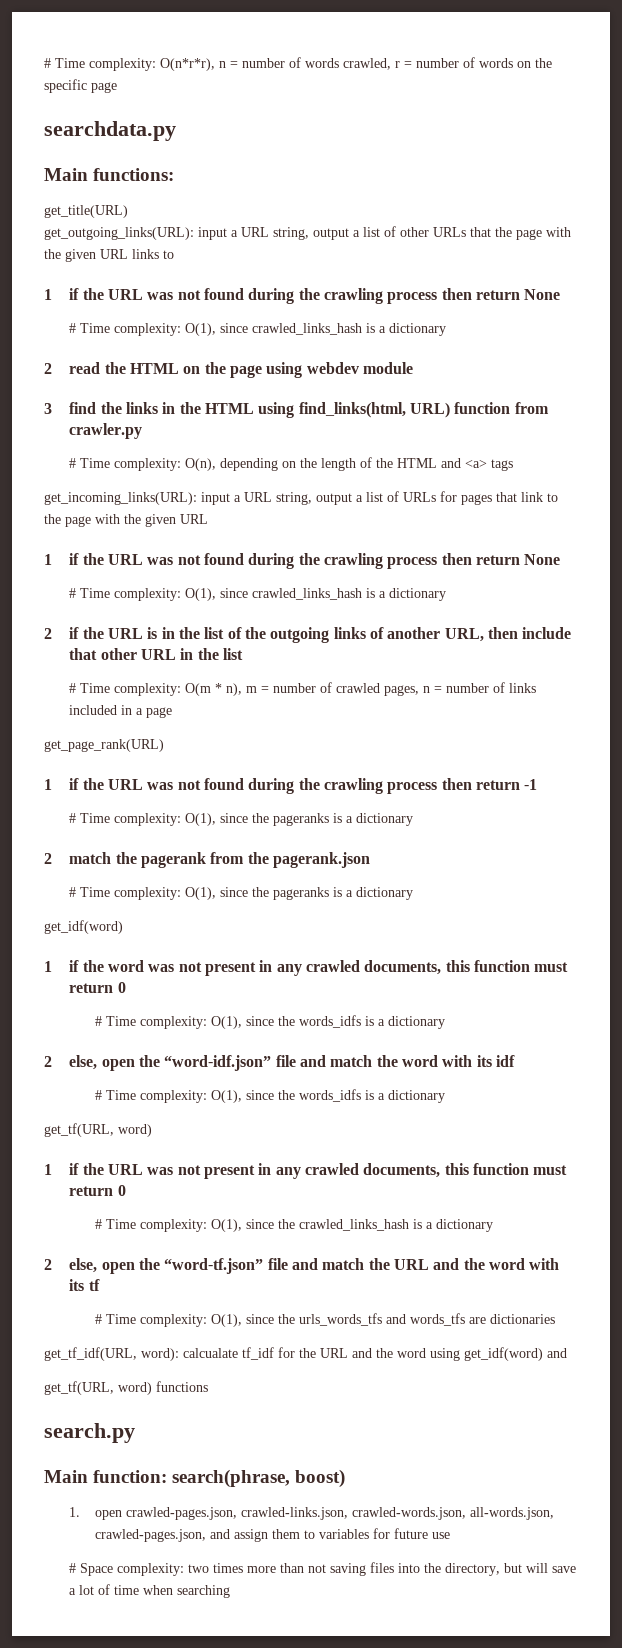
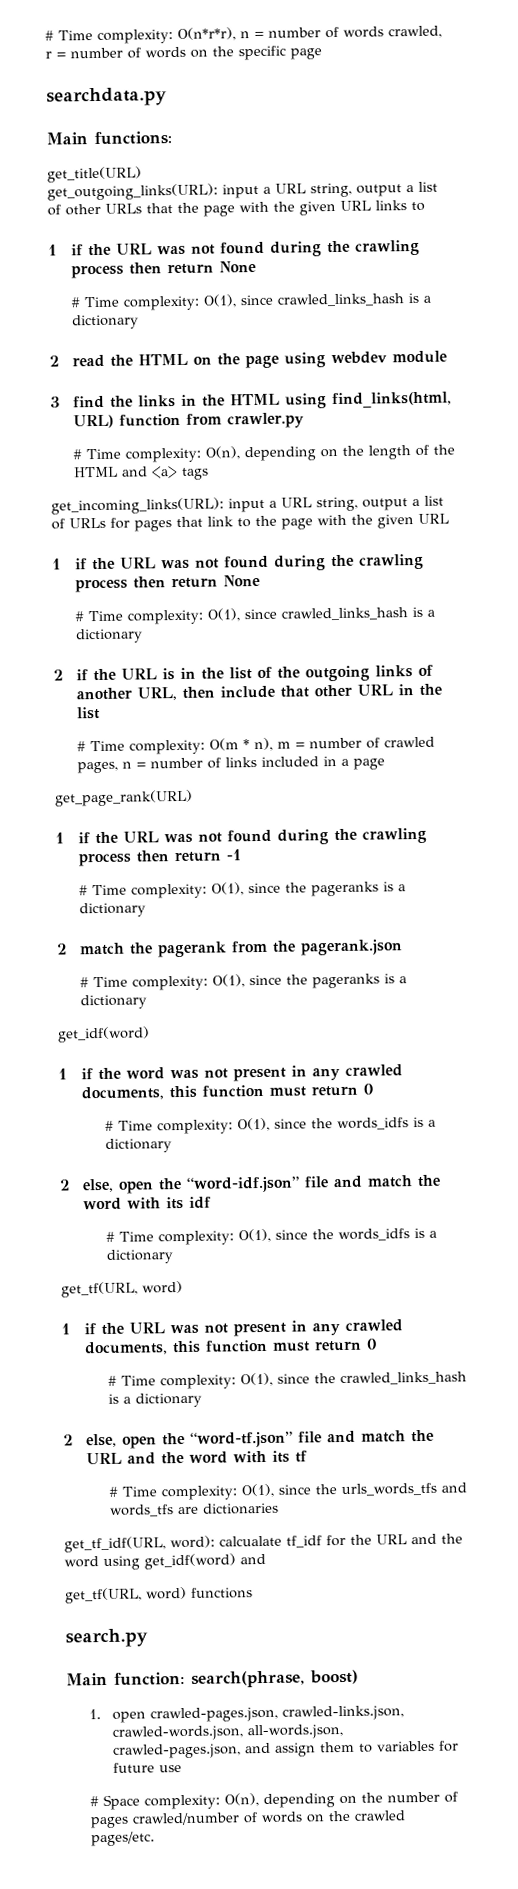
[188,1562,577,1576] [69,1584,231,1598] two times more than not saving files into the directory, but will save a lot of time when searching -> [223,1791,458,1809] [89,1810,406,1829] [90,1831,155,1847] O(n), depending on the number of pages crawled/number of words on the crawled pages/etc.

